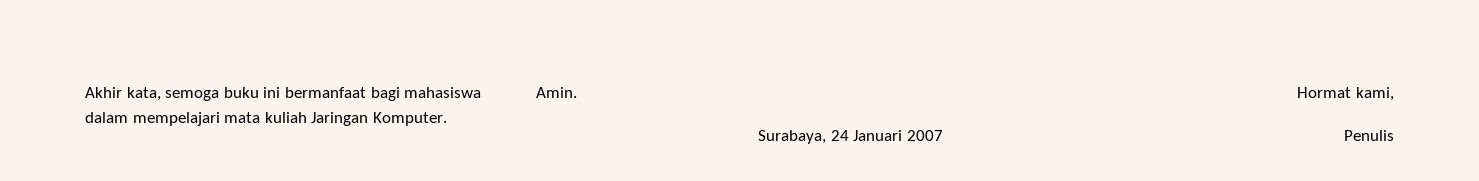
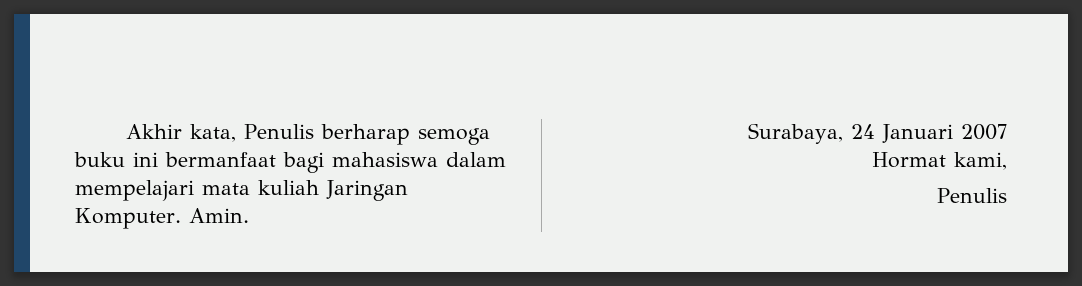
(161, 94) none -> [244,124,411,145] Penulis berharap

